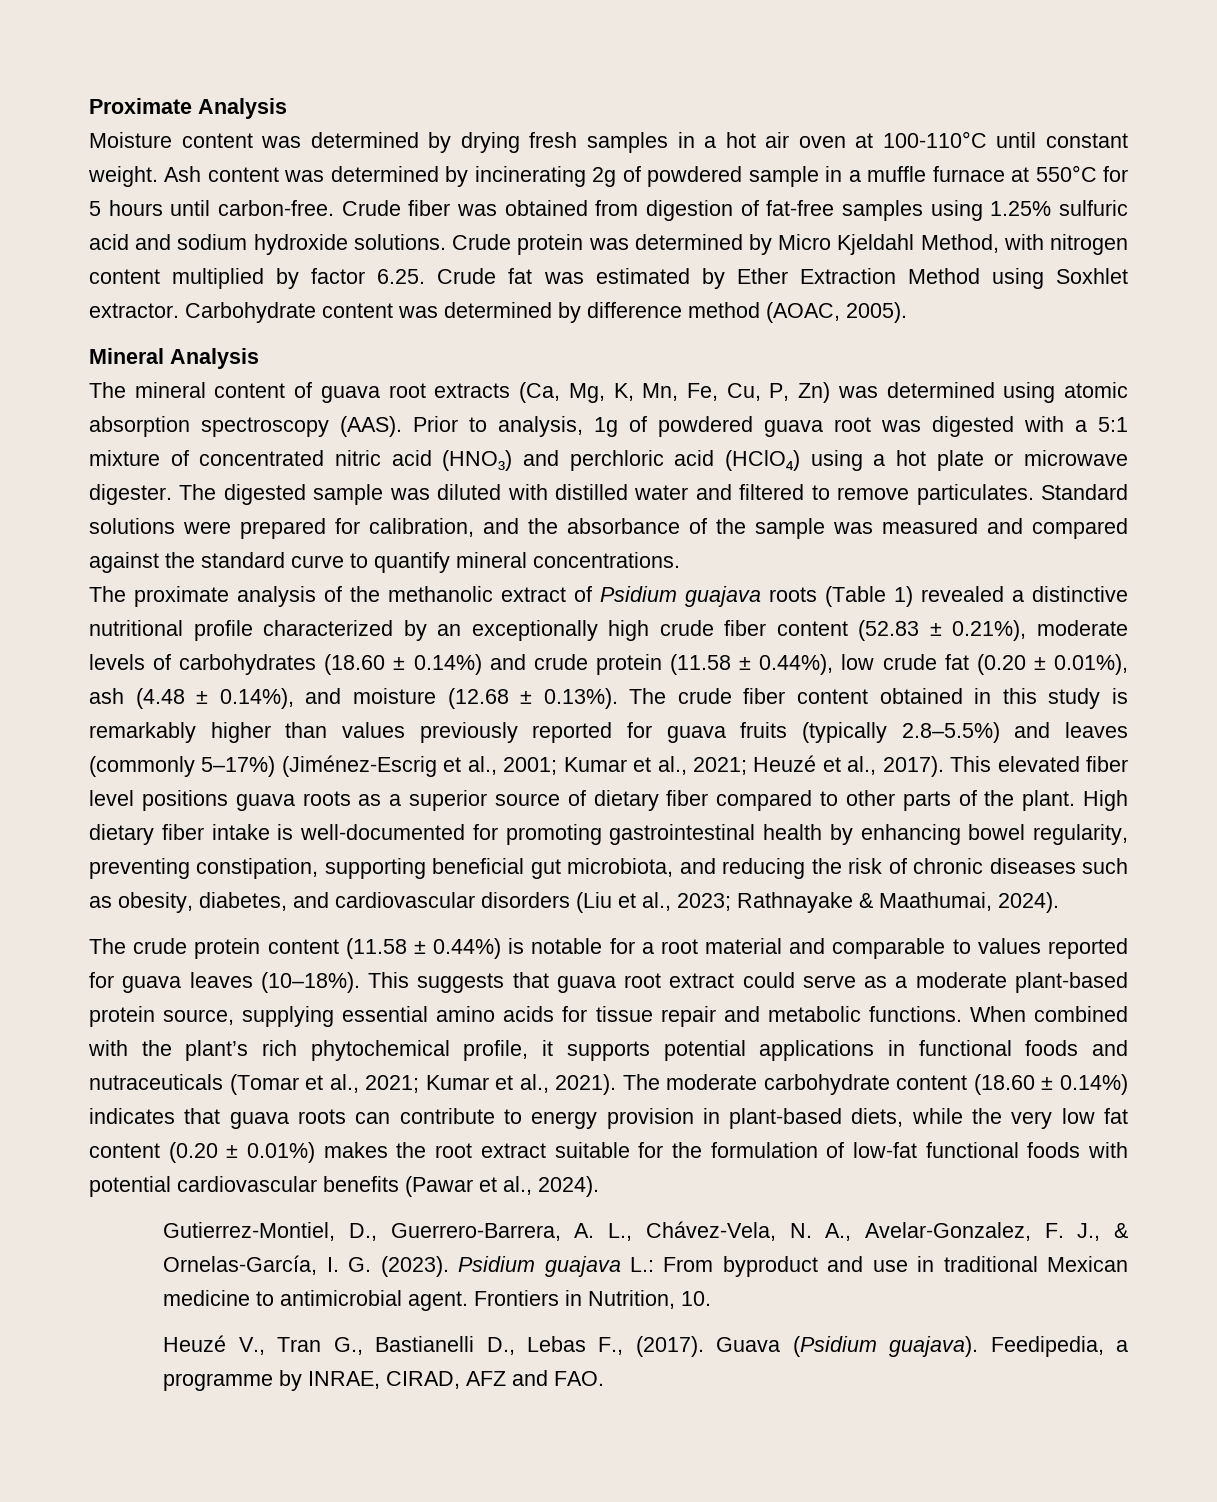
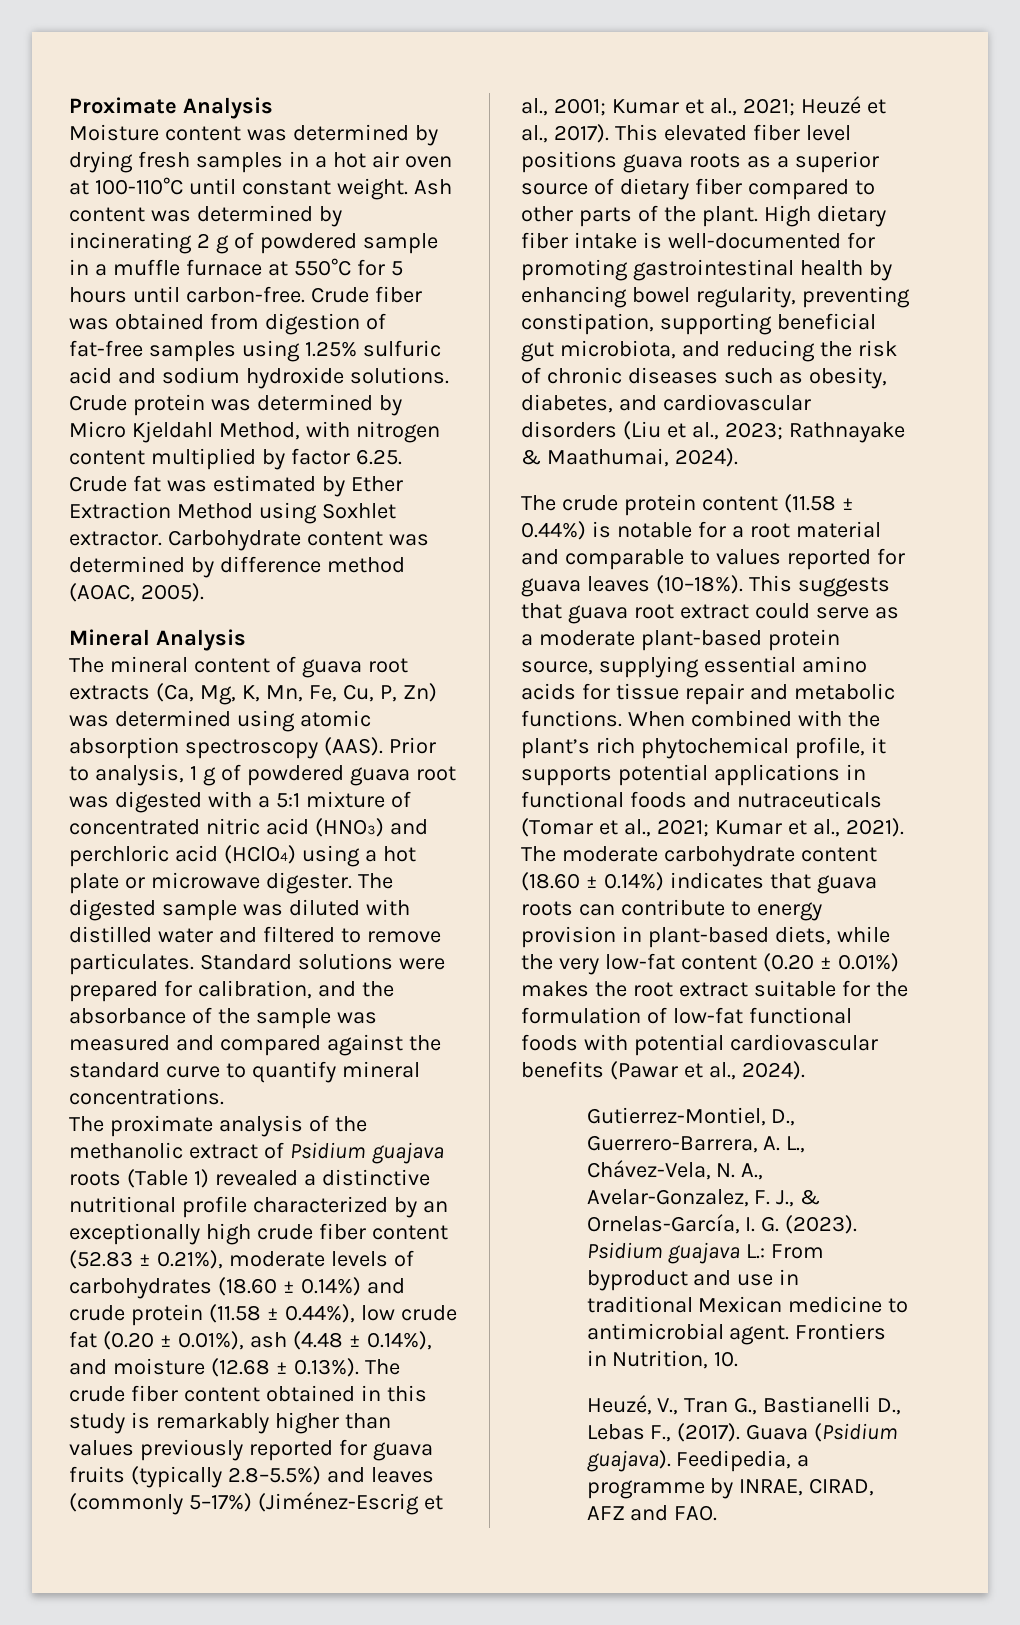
[592,167,617,187] 2g -> [196,233,229,254] 2 g
[594,417,618,437] 1g -> [189,766,216,786] 1 g
[1061,1108,1128,1124] low fat -> [604,953,675,970] low-fat
[163,1335,227,1352] Heuzé -> [586,1395,652,1415] Heuzé,

